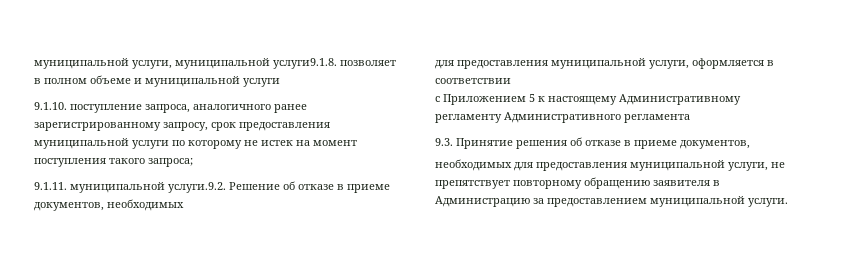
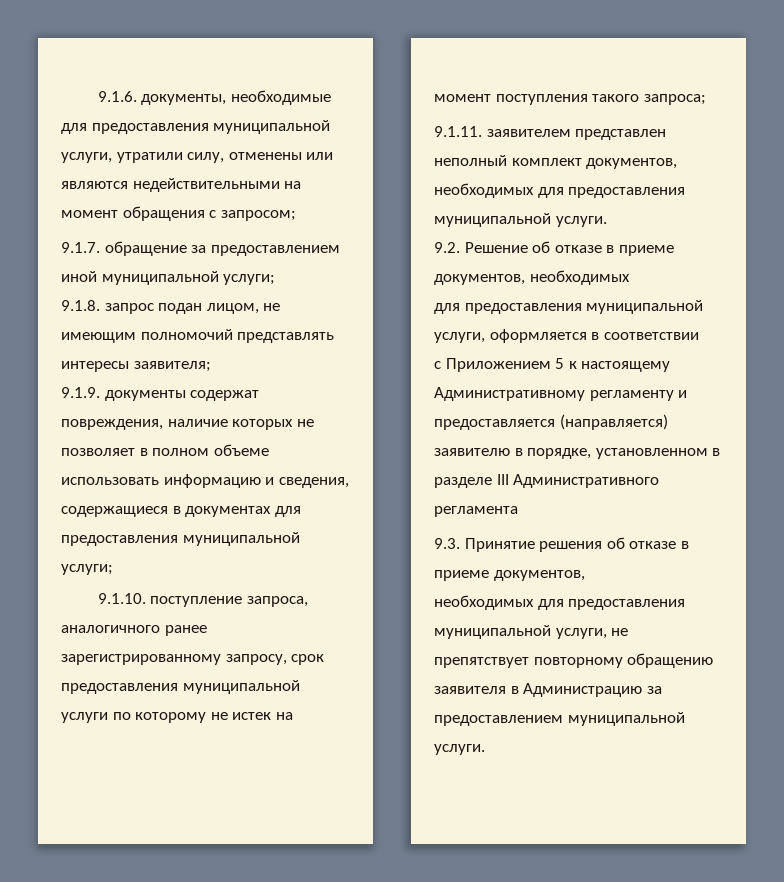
[34,58,396,69] [34,75,280,87] муниципальной услуги, муниципальной услуги9.1.8. позволяет в полном объеме и муниципальной услуги -> [97,90,331,105] [61,120,331,134] [61,152,334,163] [61,178,302,192] [61,206,296,221] [61,241,340,256] [61,271,276,285] [61,300,281,314] [61,329,335,343] [61,361,211,372] [61,387,260,401] [61,419,314,430] [61,444,269,456] [61,474,349,488] [61,506,301,517] [61,532,300,546] [61,564,113,575] 9.1.6. документы, необходимые для предоставления муниципальной услуги, утратили силу, отменены или являются недействительными на момент обращения с запросом; // 9.1.7. обращение за предоставлением иной муниципальной услуги; // 9.1.8. запрос подан лицом, не имеющим полномочий представлять интересы заявителя; // 9.1.9. документы содержат повреждения, наличие которых не позволяет в полном объеме использовать информацию и сведения, содержащиеся в документах для предоставления муниципальной услуги;
[70,182,226,193] муниципальной услуги.9.2. -> [486,129,667,140] [434,155,678,169] [434,183,686,198] [434,213,607,227] [434,242,460,253] заявителем представлен неполный комплект документов, необходимых для предоставления муниципальной услуги. // 9.2.
(502, 118) none -> [678,390,688,398] [434,414,668,430] [434,448,721,459] [434,474,509,488] и предоставляется (направляется) заявителю в порядке, установленном в разделе III

